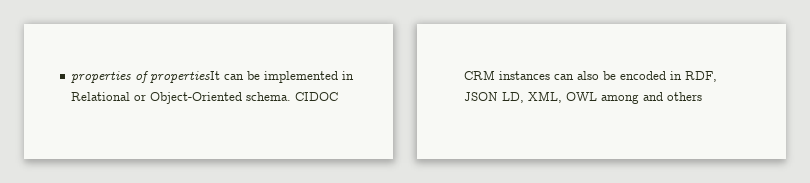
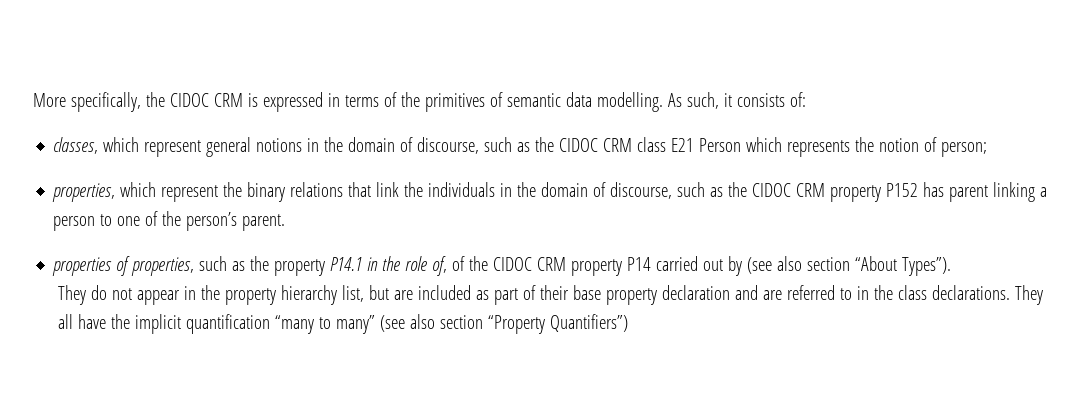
[71,71,355,83] [71,92,339,104] [464,70,718,82] [464,91,703,104] properties of propertiesIt can be implemented in Relational or Object-Oriented schema. CIDOC CRM instances can also be encoded in RDF, JSON LD, XML, OWL among and others -> [33,92,806,112] [53,137,988,157] [52,182,1048,202] [53,211,286,231] [52,256,952,276] [58,285,1043,305] [58,314,629,334] More specifically, the CIDOC CRM is expressed in terms of the primitives of semantic data modelling. As such, it consists of: // classes, which represent general notions in the domain of discourse, such as the CIDOC CRM class E21 Person which represents the notion of person; // properties, which represent the binary relations that link the individuals in the domain of discourse, such as the CIDOC CRM property P152 has parent linking a person to one of the person’s parent. // properties of properties, such as the property P14.1 in the role of, of the CIDOC CRM property P14 carried out by (see also section “About Types”). // They do not appear in the property hierarchy list, but are included as part of their base property declaration and are referred to in the class declarations. They all have the implicit quantification “many to many” (see also section “Property Quantifiers”)

